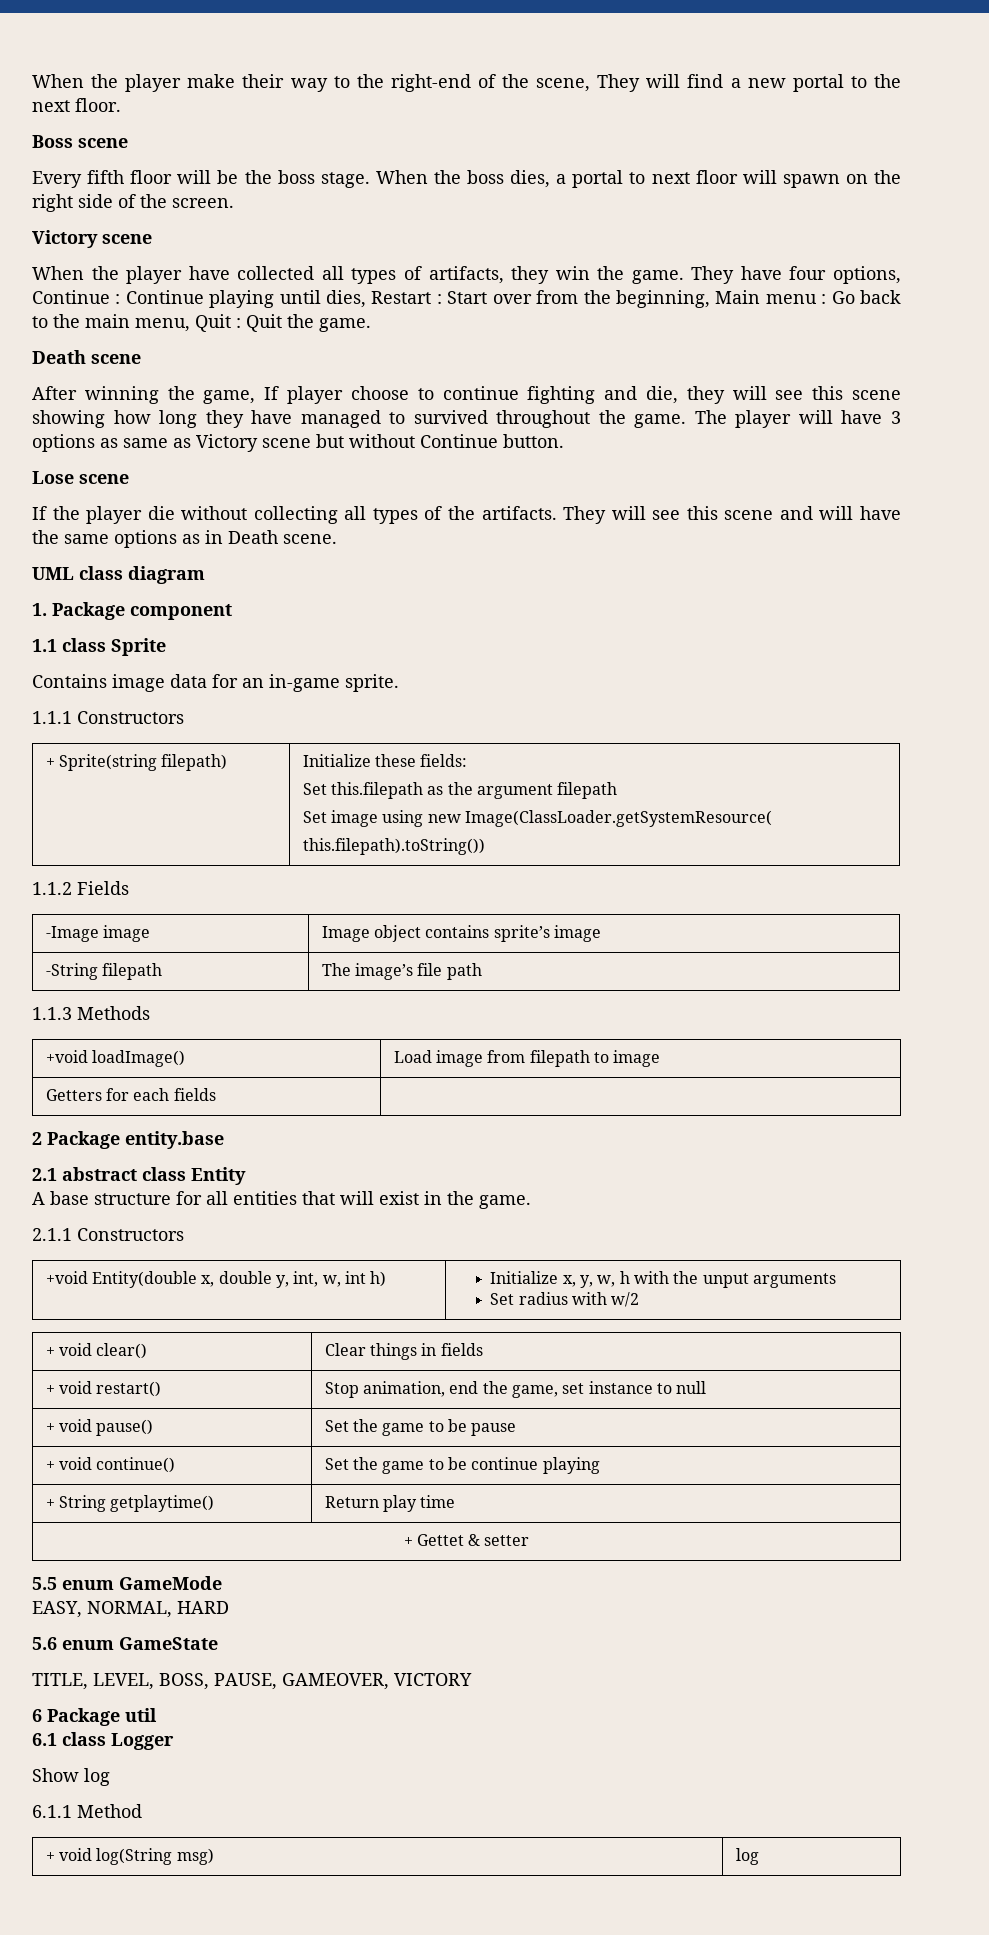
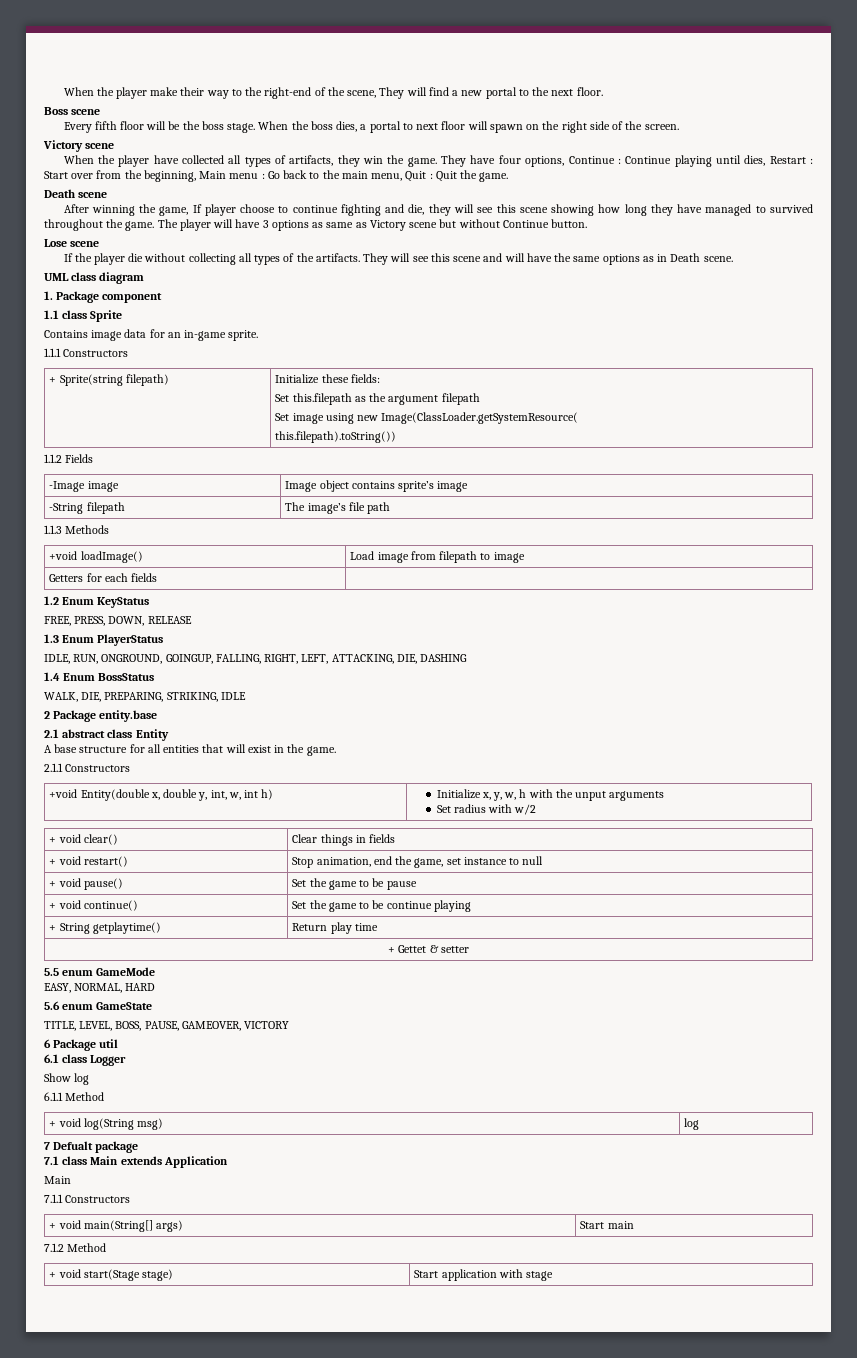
(216, 1094) none -> [44,596,150,608] [44,616,192,626] [44,634,164,646] [44,654,468,664] [44,672,155,681] [44,692,246,702] // 1.2 Enum KeyStatus // FREE, PRESS, DOWN, RELEASE // 1.3 Enum PlayerStatus // IDLE, RUN, ONGROUND, GOINGUP, FALLING, RIGHT, LEFT, ATTACKING, DIE, DASHING // 1.4 Enum BossStatus // WALK, DIE, PREPARING, STRIKING, IDLE
(759, 1856) none -> [44,1141,139,1153] [44,1156,228,1168] [44,1176,71,1184] [44,1194,131,1203] [49,1220,184,1232] [580,1221,634,1229] [44,1243,107,1252] [49,1269,174,1281] [414,1269,554,1281] // 7 Defualt package // 7.1 class Main extends Application // Main // 7.1.1 Constructors // + void main(String[] args) | Start main // 7.1.2 Method // + void start(Stage stage) | Start application with stage

